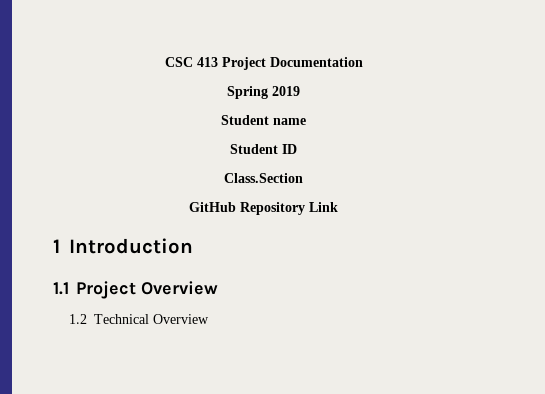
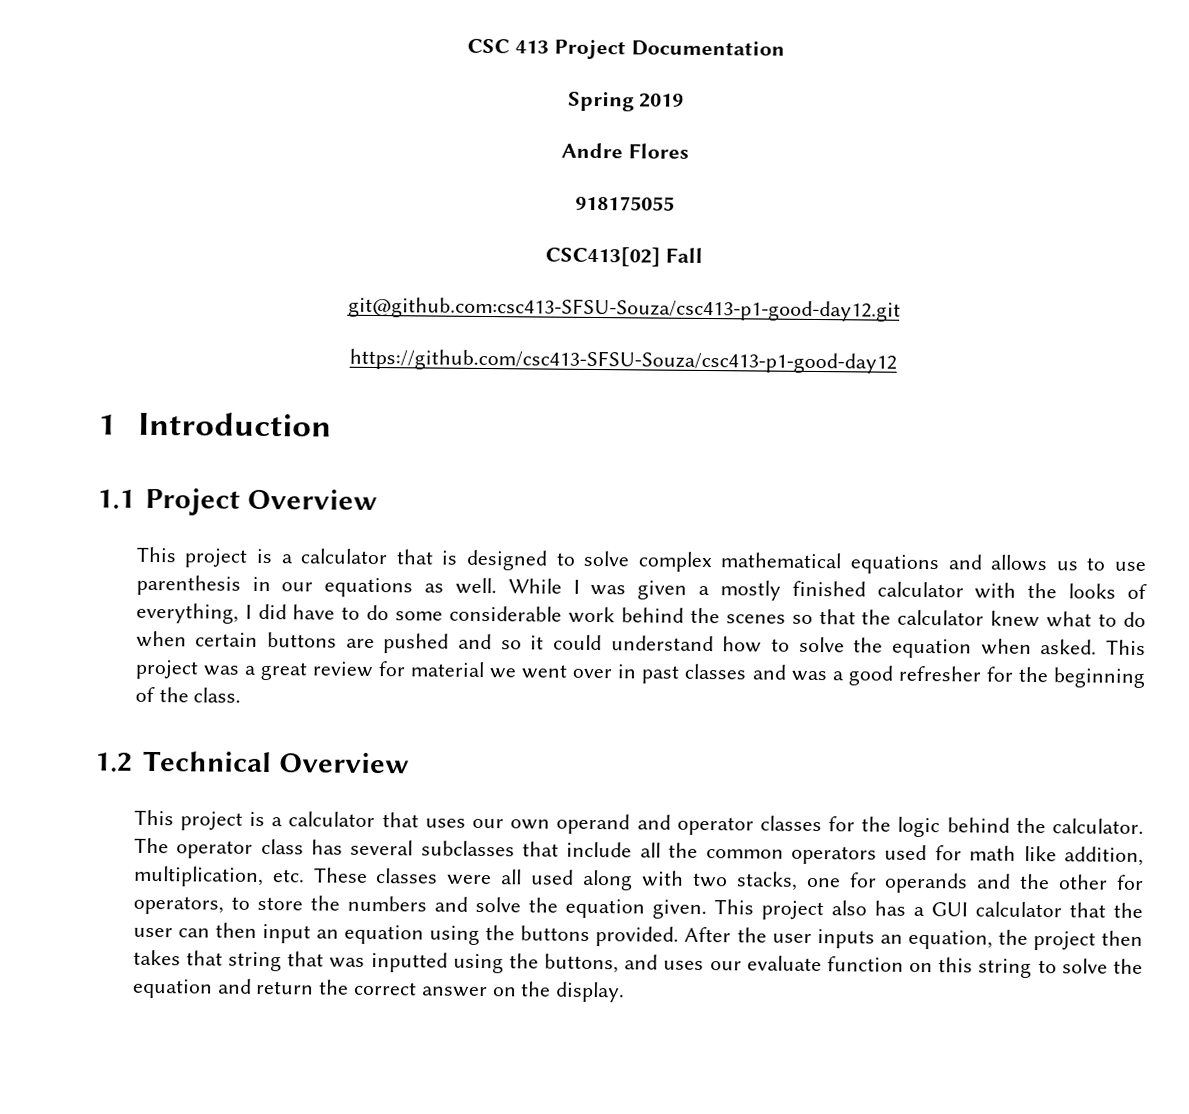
[221,115,306,125] [230,144,297,154] [224,173,303,183] [189,202,338,215] Student name // Student ID // Class.Section // GitHub Repository Link -> [561,142,689,159] [575,195,675,211] [544,246,704,267] [347,296,901,322] [349,348,897,374] Andre Flores // 918175055 // CSC413[02] Fall // git@github.com:csc413-SFSU-Souza/csc413-p1-good-day12.git // https://github.com/csc413-SFSU-Souza/csc413-p1-good-day12
[69,314,210,324] 1.2 Technical Overview -> [135,546,1146,575] [135,574,1147,601] [135,602,1146,628] [135,630,1146,659] [134,659,1146,688] [134,686,242,703] [95,750,410,774] [133,809,1145,838] [133,837,1145,867] [132,865,1144,894] [132,895,1143,921] [132,922,1143,951] [132,949,1144,978] [131,978,626,1003] This project is a calculator that is designed to solve complex mathematical equations and allows us to use parenthesis in our equations as well. While I was given a mostly finished calculator with the looks of everything, I did have to do some considerable work behind the scenes so that the calculator knew what to do when certain buttons are pushed and so it could understand how to solve the equation when asked. This project was a great review for material we went over in past classes and was a good refresher for the beginning of the class. // 1.2 Technical Overview // This project is a calculator that uses our own operand and operator classes for the logic behind the calculator. The operator class has several subclasses that include all the common operators used for math like addition, multiplication, etc. These classes were all used along with two stacks, one for operands and the other for operators, to store the numbers and solve the equation given. This project also has a GUI calculator that the user can then input an equation using the buttons provided. After the user inputs an equation, the project then takes that string that was inputted using the buttons, and uses our evaluate function on this string to solve the equation and return the correct answer on the display.

